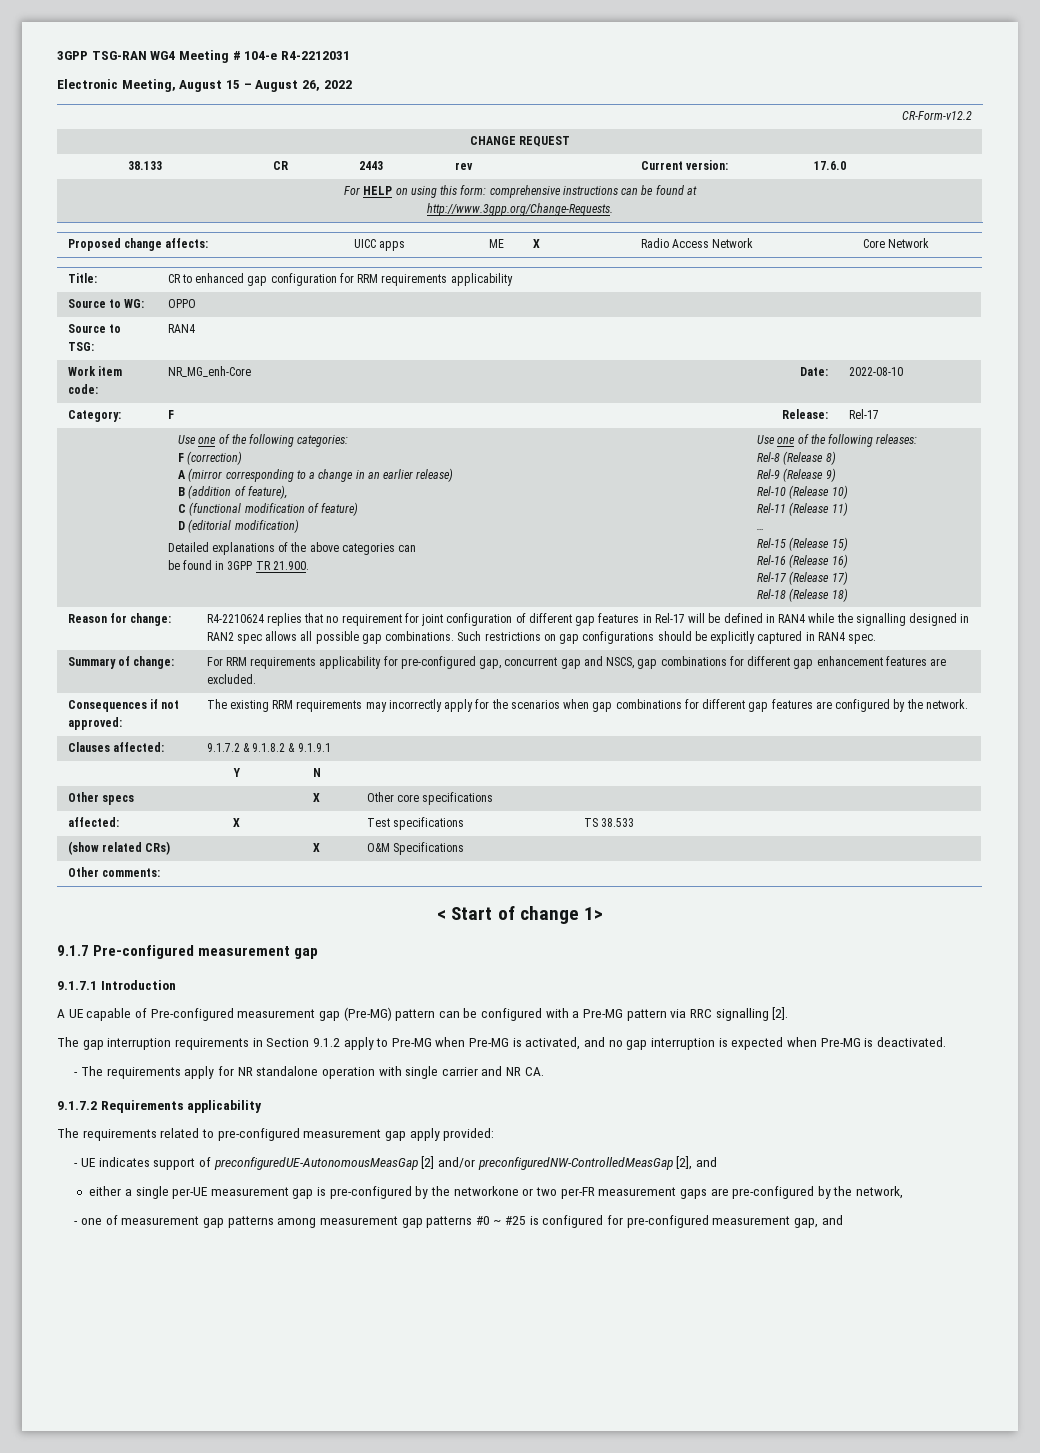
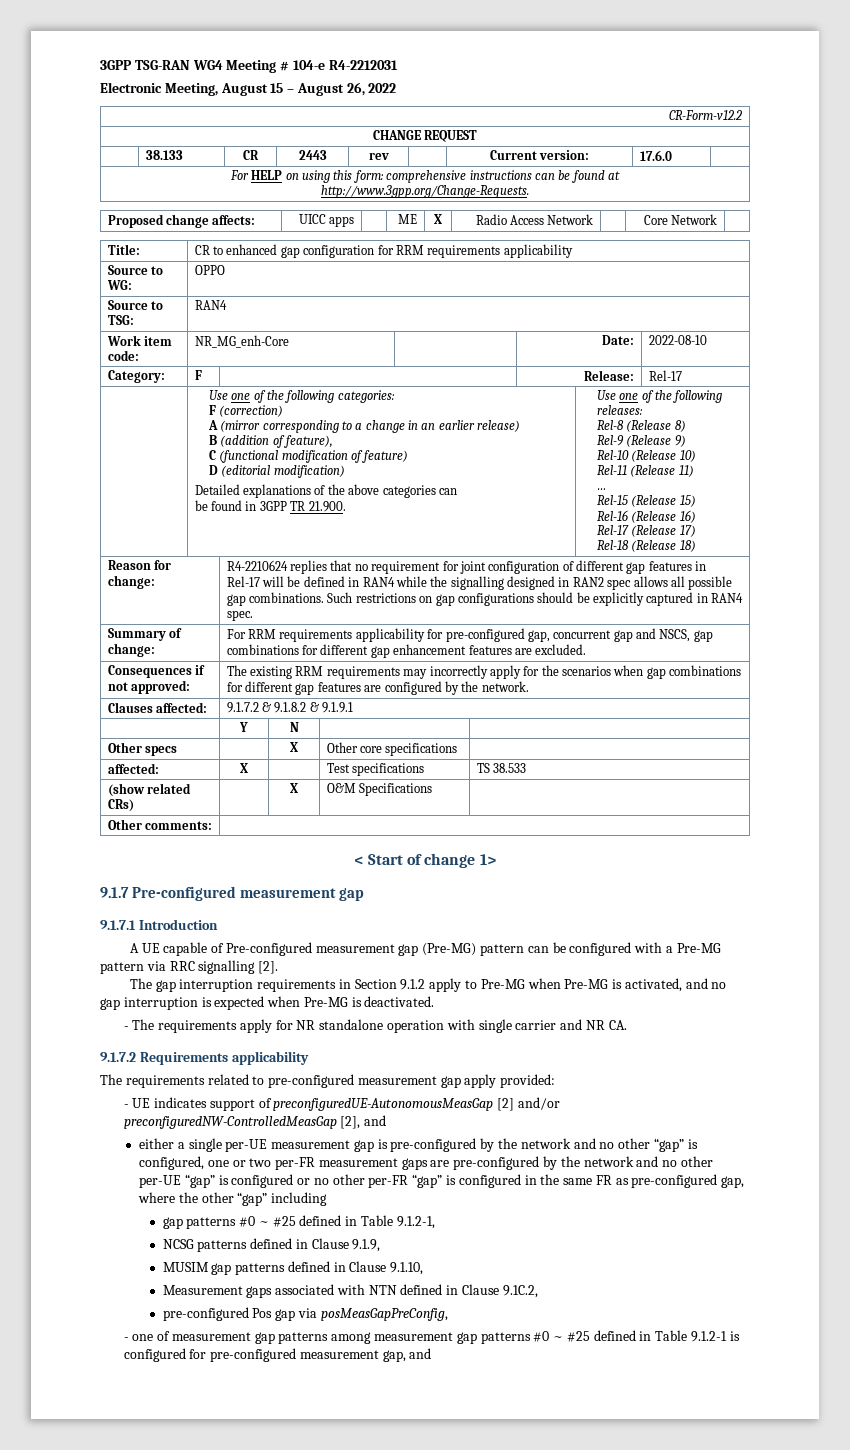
[453,1186,519,1196] networkone -> [520,1138,698,1152] [138,1156,229,1170] network and no other “gap” is configured, one
[856,1186,904,1199] network, -> [583,1156,713,1167] [138,1174,745,1188] [137,1192,328,1206] [162,1215,435,1229] [162,1238,381,1252] [162,1261,424,1275] [162,1284,538,1298] [162,1307,448,1321] network and no other per-UE “gap” is configured or no other per-FR “gap” is configured in the same FR as pre-configured gap, where the other “gap” including // gap patterns #0 ~ #25 defined in Table 9.1.2-1, // NCSG patterns defined in Clause 9.1.9, // MUSIM gap patterns defined in Clause 9.1.10, // Measurement gaps associated with NTN defined in Clause 9.1C.2, // pre-configured Pos gap via posMeasGapPreConfig,
(527, 1220) none -> [593,1330,728,1342] defined in Table 9.1.2-1

